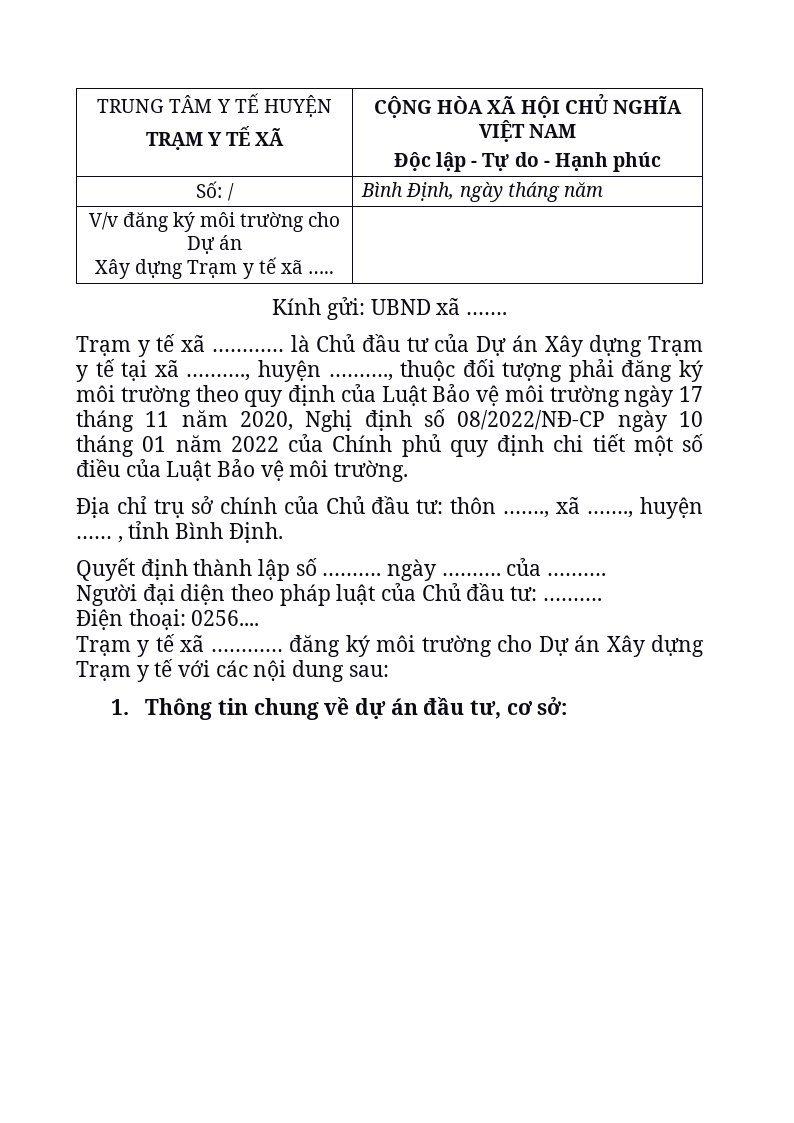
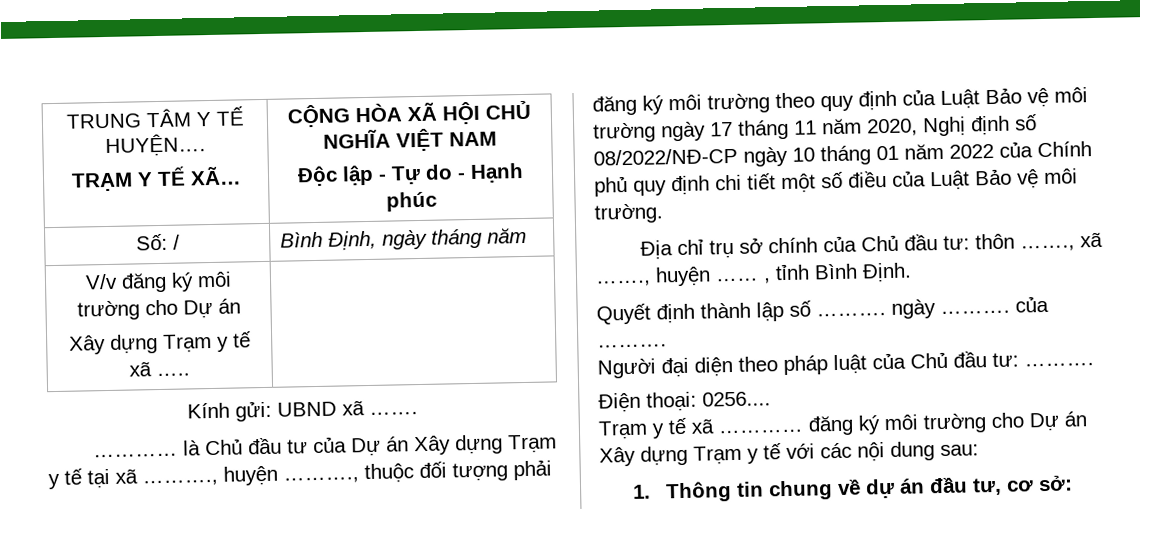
[263,95,332,117] HUYỆN -> [105,133,206,157] HUYỆN….
[255,128,285,146] XÃ -> [189,166,242,186] XÃ…
[76,334,206,357] Trạm y tế xã -> (418, 413) none

